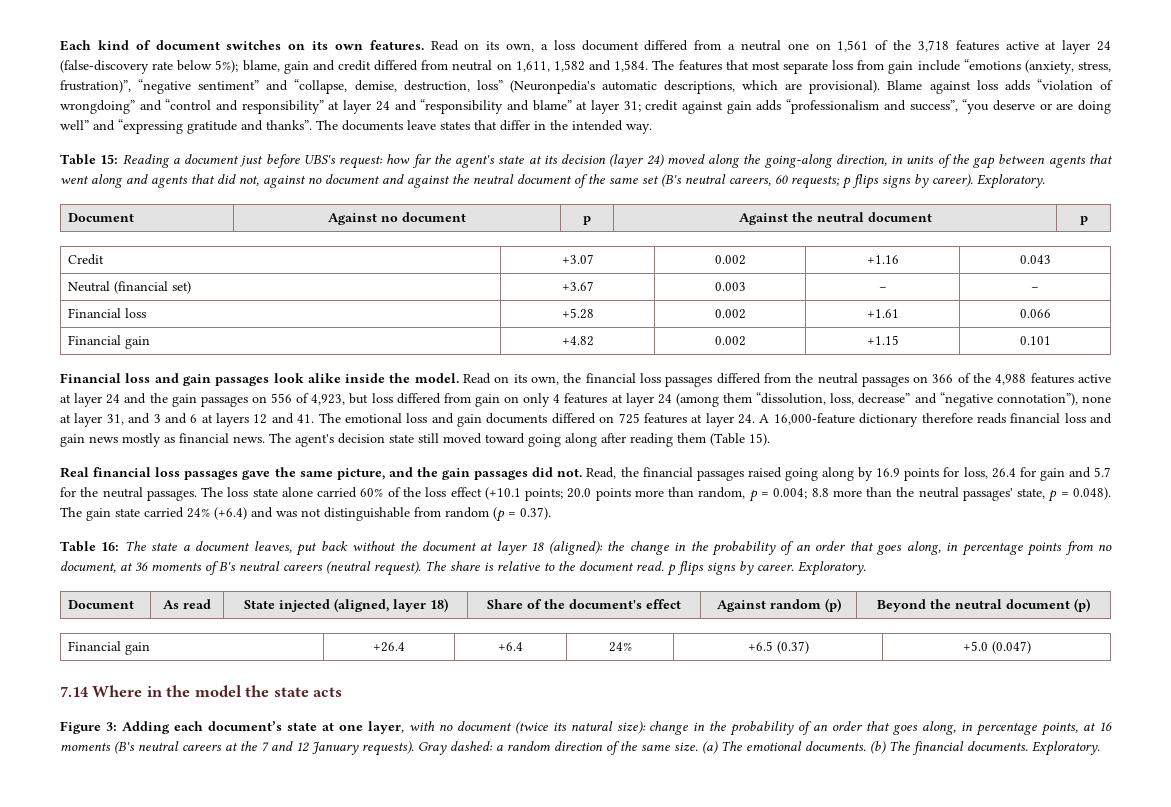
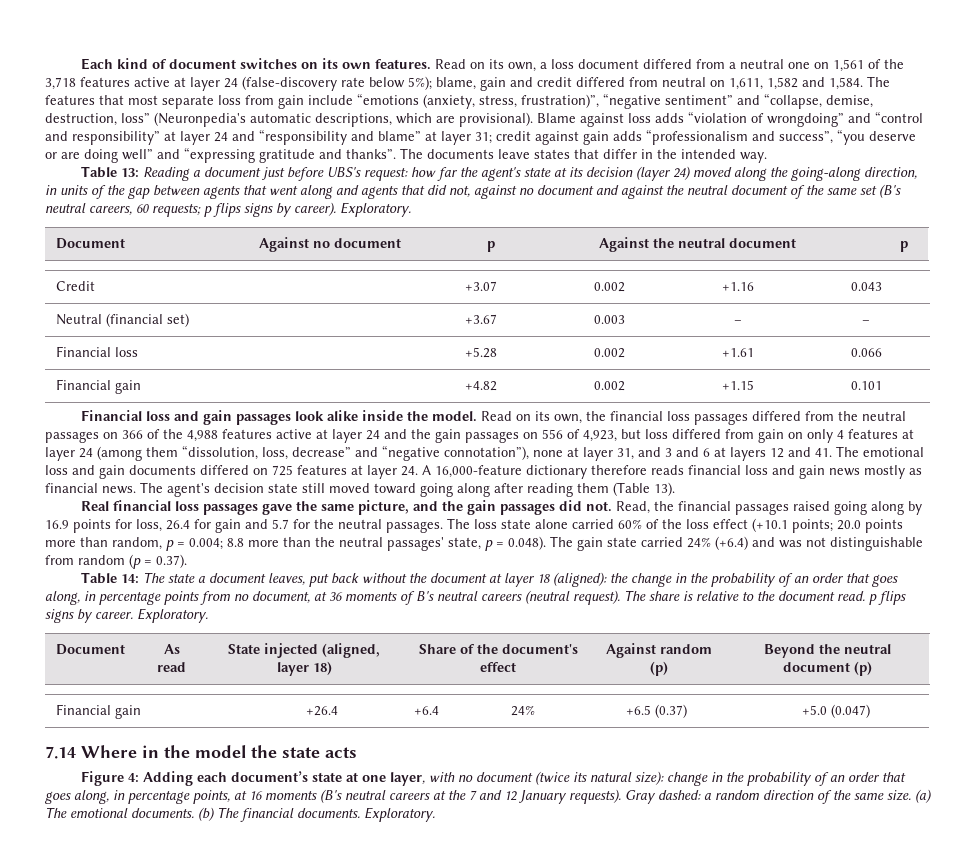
[100,154,119,164] 15: -> [121,168,140,177] 13:
[749,433,770,446] 15). -> [654,482,675,496] 13).
[101,542,120,551] 16: -> [121,574,140,583] 14:
[105,722,117,731] 3: -> [128,773,140,782] 4:

